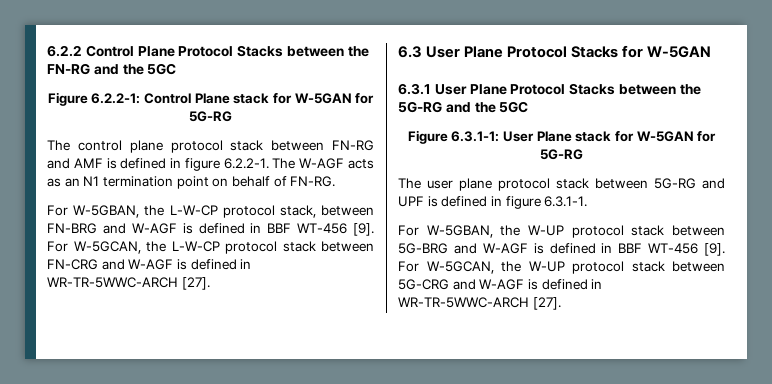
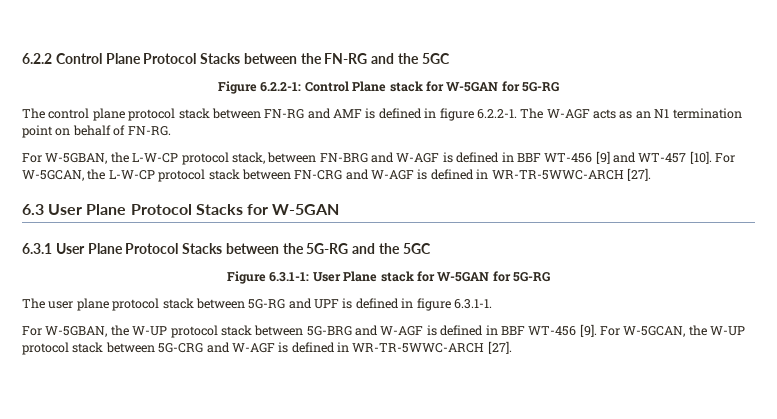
[353,223,374,236] [9]. -> [595,151,712,164] [9] and WT-457 [10].

